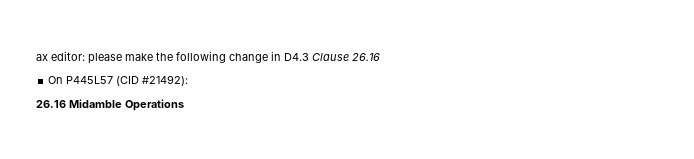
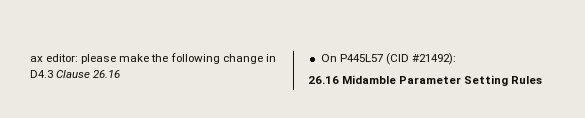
[125,99,184,111] Operations -> [399,75,543,86] Parameter Setting Rules

